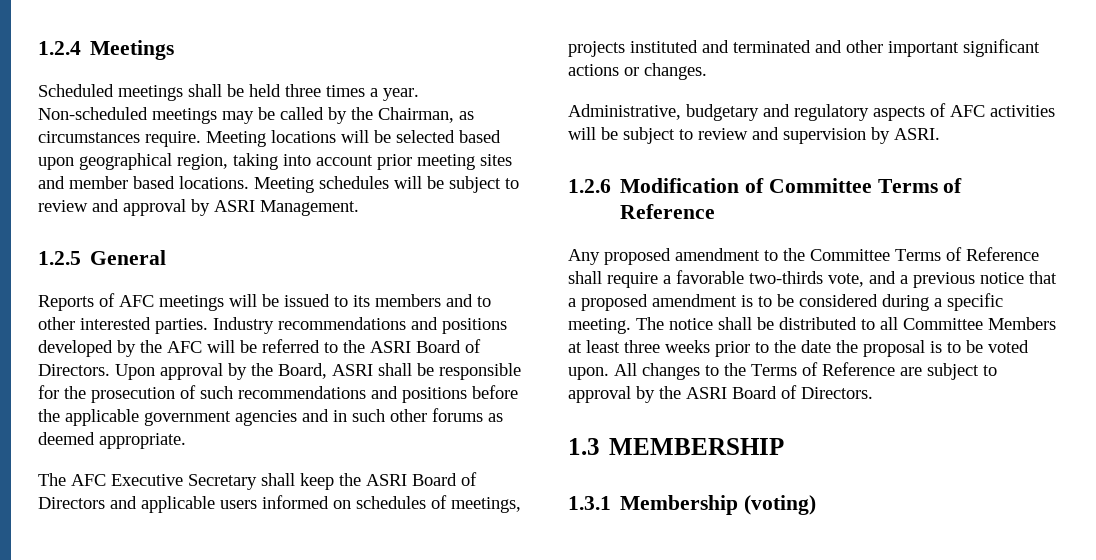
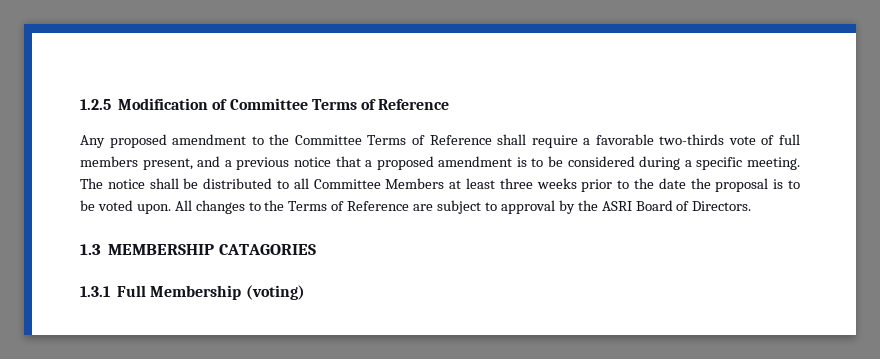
[38,40,175,60] [38,84,419,101] [38,107,474,124] [38,130,501,147] [38,153,512,170] [38,176,519,193] [38,199,359,216] [38,250,167,265] [38,293,491,311] [38,317,507,334] [38,339,481,357] [38,363,521,380] [38,385,518,403] [38,408,503,426] [38,432,186,449] [38,472,477,490] [38,495,521,513] [568,39,1040,57] [568,63,707,80] [568,103,1055,121] [568,127,940,144] [568,179,611,193] 1.2.4 Meetings // Scheduled meetings shall be held three times a year. Non-scheduled meetings may be called by the Chairman, as circumstances require. Meeting locations will be selected based upon geographical region, taking into account prior meeting sites and member based locations. Meeting schedules will be subject to review and approval by ASRI Management. // 1.2.5 General // Reports of AFC meetings will be issued to its members and to other interested parties. Industry recommendations and positions developed by the AFC will be referred to the ASRI Board of Directors. Upon approval by the Board, ASRI shall be responsible for the prosecution of such recommendations and positions before the applicable government agencies and in such other forums as deemed appropriate. // The AFC Executive Secretary shall keep the ASRI Board of Directors and applicable users informed on schedules of meetings, projects instituted and terminated and other important significant actions or changes. // Administrative, budgetary and regulatory aspects of AFC activities will be subject to review and supervision by ASRI. // 1.2.6 -> [80,99,111,110] 1.2.5
[828,273,864,287] vote, -> [728,134,800,145] [80,156,193,170] vote of full members present,
(785, 446) none -> [218,244,316,255] CATAGORIES
(611, 503) none -> [117,285,147,297] Full

